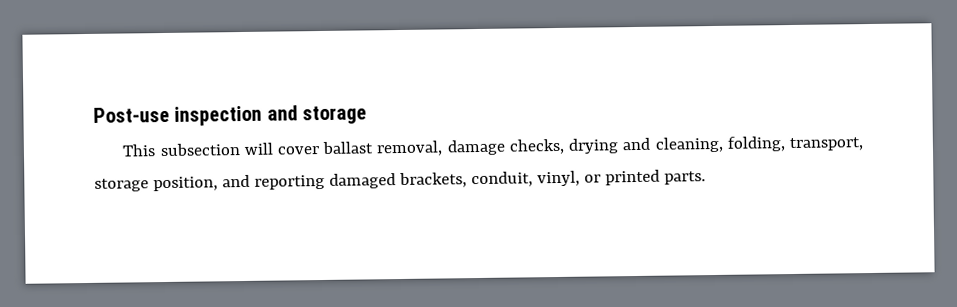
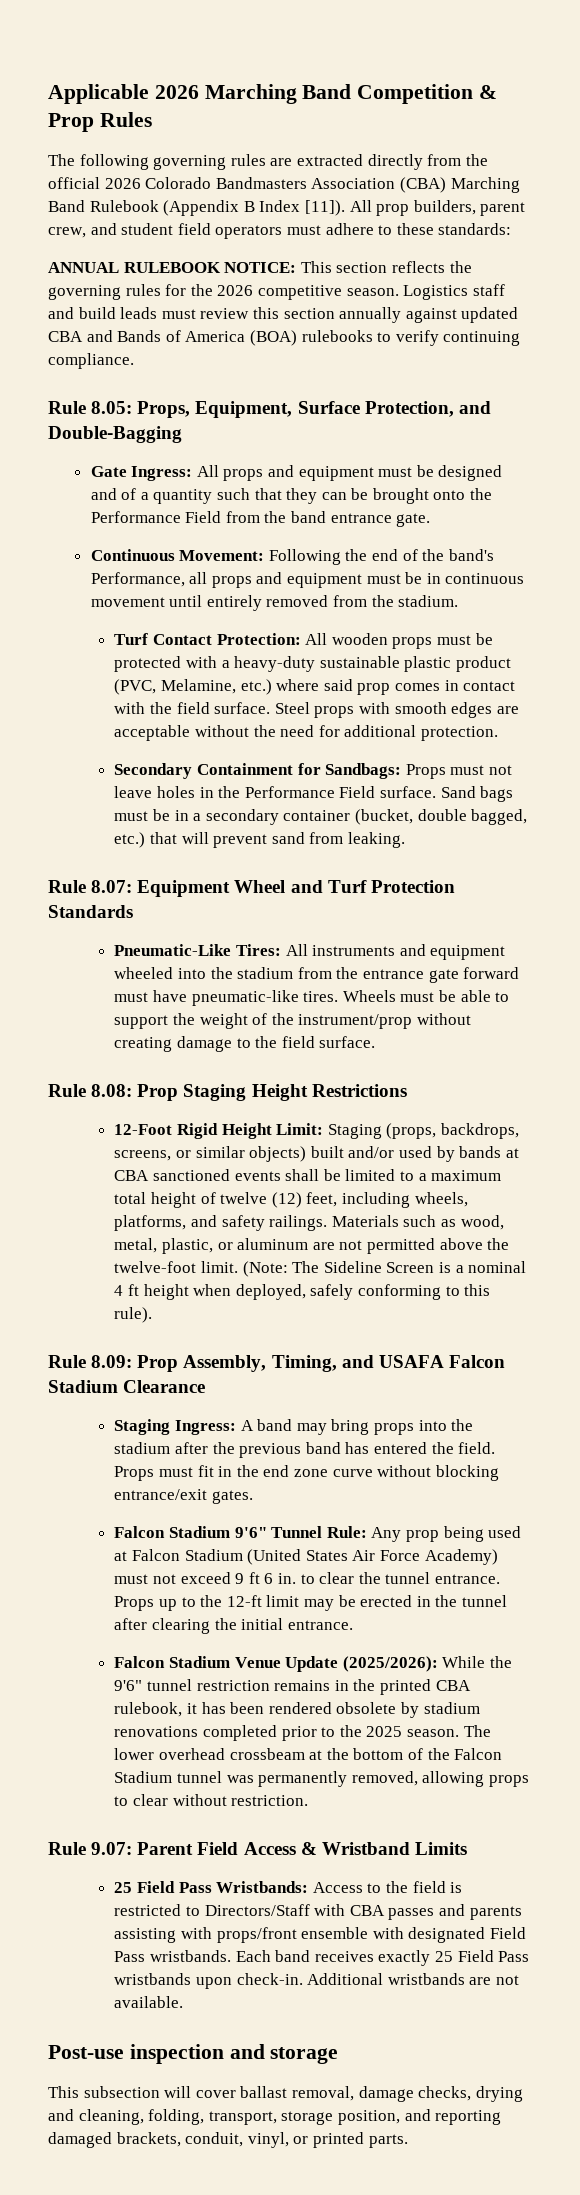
(93, 114) none -> [48,84,498,104] [48,112,152,132] [48,154,488,170] [48,177,520,193] [48,200,526,216] [48,223,512,239] [48,261,472,273] [48,284,505,300] [48,307,519,323] [48,330,521,346] [48,353,134,369] [48,401,491,418] [48,426,182,443] [90,465,503,481] [90,488,493,504] [90,511,431,527] [90,549,494,565] [90,572,525,588] [90,595,459,611] [114,633,493,649] [114,656,512,672] [114,679,516,695] [114,702,519,718] [114,725,499,741] [114,763,513,779] [114,786,514,802] [114,809,528,825] [114,832,406,848] [48,880,455,897] [48,905,133,918] [114,944,506,960] [114,967,520,983] [114,990,510,1006] [114,1013,472,1029] [114,1036,376,1052] [48,1084,407,1101] [114,1123,520,1139] [114,1146,519,1162] [114,1169,502,1181] [114,1192,468,1208] [114,1215,504,1231] [114,1238,510,1254] [114,1261,527,1277] [114,1284,491,1300] [114,1307,153,1323] [48,1355,505,1372] [48,1380,206,1393] [114,1419,474,1435] [114,1442,496,1458] [114,1465,499,1481] [114,1489,254,1504] [114,1526,522,1542] [114,1549,498,1565] [114,1572,500,1584] [114,1595,507,1611] [114,1618,353,1634] [114,1656,513,1672] [114,1679,471,1695] [114,1702,480,1718] [114,1725,491,1741] [114,1748,503,1760] [114,1771,530,1787] [114,1794,309,1806] [48,1842,467,1855] [114,1881,463,1893] [114,1904,522,1920] [114,1927,527,1943] [114,1950,530,1966] [114,1973,520,1989] [114,1996,184,2008] Applicable 2026 Marching Band Competition & Prop Rules // The following governing rules are extracted directly from the official 2026 Colorado Bandmasters Association (CBA) Marching Band Rulebook (Appendix B Index [11]). All prop builders, parent crew, and student field operators must adhere to these standards: // ANNUAL RULEBOOK NOTICE: This section reflects the governing rules for the 2026 competitive season. Logistics staff and build leads must review this section annually against updated CBA and Bands of America (BOA) rulebooks to verify continuing compliance. // Rule 8.05: Props, Equipment, Surface Protection, and Double-Bagging // Gate Ingress: All props and equipment must be designed and of a quantity such that they can be brought onto the Performance Field from the band entrance gate. // Continuous Movement: Following the end of the band's Performance, all props and equipment must be in continuous movement until entirely removed from the stadium. // Turf Contact Protection: All wooden props must be protected with a heavy-duty sustainable plastic product (PVC, Melamine, etc.) where said prop comes in contact with the field surface. Steel props with smooth edges are acceptable without the need for additional protection. // Secondary Containment for Sandbags: Props must not leave holes in the Performance Field surface. Sand bags must be in a secondary container (bucket, double bagged, etc.) that will prevent sand from leaking. // Rule 8.07: Equipment Wheel and Turf Protection Standards // Pneumatic-Like Tires: All instruments and equipment wheeled into the stadium from the entrance gate forward must have pneumatic-like tires. Wheels must be able to support the weight of the instrument/prop without creating damage to the field surface. // Rule 8.08: Prop Staging Height Restrictions // 12-Foot Rigid Height Limit: Staging (props, backdrops, screens, or similar objects) built and/or used by bands at CBA sanctioned events shall be limited to a maximum total height of twelve (12) feet, including wheels, platforms, and safety railings. Materials such as wood, metal, plastic, or aluminum are not permitted above the twelve-foot limit. (Note: The Sideline Screen is a nominal 4 ft height when deployed, safely conforming to this rule). // Rule 8.09: Prop Assembly, Timing, and USAFA Falcon Stadium Clearance // Staging Ingress: A band may bring props into the stadium after the previous band has entered the field. Props must fit in the end zone curve without blocking entrance/exit gates. // Falcon Stadium 9'6" Tunnel Rule: Any prop being used at Falcon Stadium (United States Air Force Academy) must not exceed 9 ft 6 in. to clear the tunnel entrance. Props up to the 12-ft limit may be erected in the tunnel after clearing the initial entrance. // Falcon Stadium Venue Update (2025/2026): While the 9'6" tunnel restriction remains in the printed CBA rulebook, it has been rendered obsolete by stadium renovations completed prior to the 2025 season. The lower overhead crossbeam at the bottom of the Falcon Stadium tunnel was permanently removed, allowing props to clear without restriction. // Rule 9.07: Parent Field Access & Wristband Limits // 25 Field Pass Wristbands: Access to the field is restricted to Directors/Staff with CBA passes and parents assisting with props/front ensemble with designated Field Pass wristbands. Each band receives exactly 25 Field Pass wristbands upon check-in. Additional wristbands are not available. //

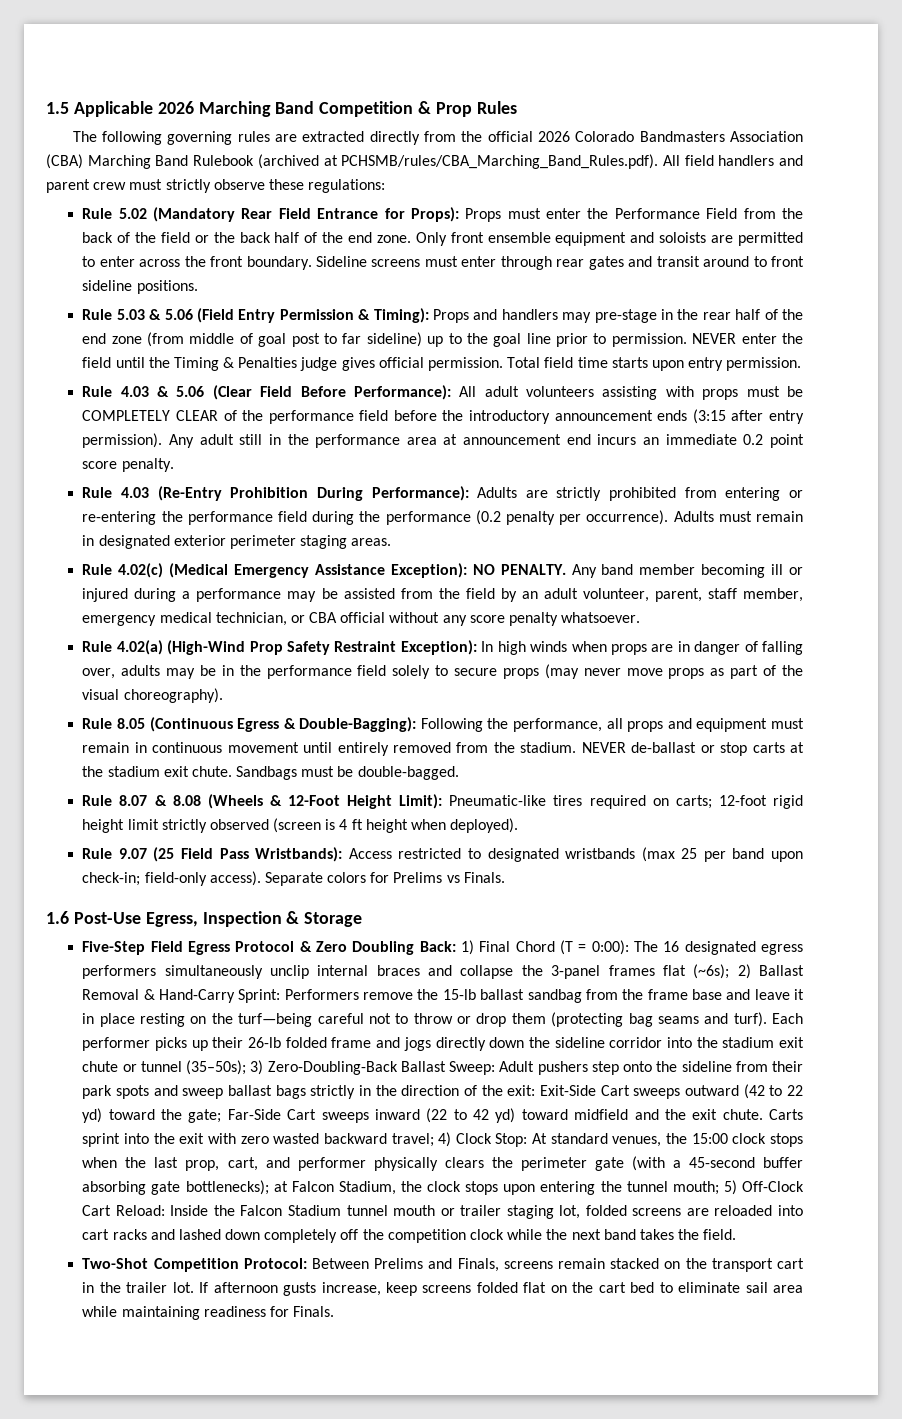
(48, 94) none -> [46,102,69,114] 1.5
[163,200,526,216] [48,223,512,239] [48,261,472,273] [48,284,505,300] [48,307,519,323] [48,330,521,346] [48,353,134,369] [48,401,491,418] [48,426,182,443] [90,465,503,481] [90,488,466,504] (Appendix B Index [11]). All prop builders, parent crew, and student field operators must adhere to these standards: // ANNUAL RULEBOOK NOTICE: This section reflects the governing rules for the 2026 competitive season. Logistics staff and build leads must review this section annually against updated CBA and Bands of America (BOA) rulebooks to verify continuing compliance. // Rule 8.05: Props, Equipment, Surface Protection, and Double-Bagging // Gate Ingress: All props and equipment must be designed and of a quantity such that they can be brought onto -> [257,154,804,169] [46,179,386,193] [82,207,582,222] (archived at PCHSMB/rules/CBA_Marching_Band_Rules.pdf). All field handlers and parent crew must strictly observe these regulations: // Rule 5.02 (Mandatory Rear Field Entrance for Props): Props must enter
[290,511,431,527] [90,549,494,565] [90,572,185,587] band entrance gate. // Continuous Movement: Following the end of the band's Performance, -> [82,232,803,246] [82,256,804,270] [82,280,198,294] [82,308,804,323] [82,332,803,347] [82,357,802,371] [82,385,804,400] [82,409,804,424] [82,433,804,448] [82,458,174,472] [82,486,803,501] [82,510,803,525] [82,535,392,549] [82,563,803,578] [82,588,804,602] [82,612,641,626] [82,640,804,655] [82,664,803,679] [82,688,223,703] [82,717,603,732] back of the field or the back half of the end zone. Only front ensemble equipment and soloists are permitted to enter across the front boundary. Sideline screens must enter through rear gates and transit around to front sideline positions. // Rule 5.03 & 5.06 (Field Entry Permission & Timing): Props and handlers may pre-stage in the rear half of the end zone (from middle of goal post to far sideline) up to the goal line prior to permission. NEVER enter the field until the Timing & Penalties judge gives official permission. Total field time starts upon entry permission. // Rule 4.03 & 5.06 (Clear Field Before Performance): All adult volunteers assisting with props must be COMPLETELY CLEAR of the performance field before the introductory announcement ends (3:15 after entry permission). Any adult still in the performance area at announcement end incurs an immediate 0.2 point score penalty. // Rule 4.03 (Re-Entry Prohibition During Performance): Adults are strictly prohibited from entering or re-entering the performance field during the performance (0.2 penalty per occurrence). Adults must remain in designated exterior perimeter staging areas. // Rule 4.02(c) (Medical Emergency Assistance Exception): NO PENALTY. Any band member becoming ill or injured during a performance may be assisted from the field by an adult volunteer, parent, staff member, emergency medical technician, or CBA official without any score penalty whatsoever. // Rule 4.02(a) (High-Wind Prop Safety Restraint Exception): In high winds when props are in danger of falling over, adults may be in the performance field solely to secure props (may never move props as part of the visual choreography). // Rule 8.05 (Continuous Egress & Double-Bagging): Following the performance,
[405,572,423,584] be -> [82,742,130,753] remain
[114,633,493,649] [114,656,512,672] [114,679,516,695] [114,702,519,718] [114,725,499,741] [114,763,513,779] [114,786,514,802] [114,809,528,825] [114,832,406,848] [48,880,455,897] [48,905,133,918] [114,944,506,960] [114,967,520,983] [114,990,510,1006] [114,1013,472,1029] [114,1036,376,1052] [48,1084,407,1101] [114,1123,520,1139] [114,1146,519,1162] [114,1169,502,1181] [114,1192,468,1208] [114,1215,504,1231] [114,1238,510,1254] [114,1261,527,1277] [114,1284,491,1300] [114,1307,153,1323] [48,1355,505,1372] [48,1380,206,1393] [114,1419,474,1435] [114,1442,496,1458] [114,1465,499,1481] [114,1489,254,1504] [114,1526,522,1542] [114,1549,498,1565] [114,1572,500,1584] [114,1595,507,1611] [114,1618,353,1634] [114,1656,513,1672] [114,1679,471,1695] [114,1702,480,1718] [114,1725,491,1741] [114,1748,503,1760] [114,1771,530,1787] [114,1794,309,1806] [48,1842,467,1855] [114,1881,463,1893] [114,1904,522,1920] [114,1927,527,1943] [114,1950,530,1966] [114,1973,520,1989] [114,1996,184,2008] [48,2044,339,2064] [48,2086,523,2102] [48,2109,502,2125] [48,2132,408,2148] // Turf Contact Protection: All wooden props must be protected with a heavy-duty sustainable plastic product (PVC, Melamine, etc.) where said prop comes in contact with the field surface. Steel props with smooth edges are acceptable without the need for additional protection. // Secondary Containment for Sandbags: Props must not leave holes in the Performance Field surface. Sand bags must be in a secondary container (bucket, double bagged, etc.) that will prevent sand from leaking. // Rule 8.07: Equipment Wheel and Turf Protection Standards // Pneumatic-Like Tires: All instruments and equipment wheeled into the stadium from the entrance gate forward must have pneumatic-like tires. Wheels must be able to support the weight of the instrument/prop without creating damage to the field surface. // Rule 8.08: Prop Staging Height Restrictions // 12-Foot Rigid Height Limit: Staging (props, backdrops, screens, or similar objects) built and/or used by bands at CBA sanctioned events shall be limited to a maximum total height of twelve (12) feet, including wheels, platforms, and safety railings. Materials such as wood, metal, plastic, or aluminum are not permitted above the twelve-foot limit. (Note: The Sideline Screen is a nominal 4 ft height when deployed, safely conforming to this rule). // Rule 8.09: Prop Assembly, Timing, and USAFA Falcon Stadium Clearance // Staging Ingress: A band may bring props into the stadium after the previous band has entered the field. Props must fit in the end zone curve without blocking entrance/exit gates. // Falcon Stadium 9'6" Tunnel Rule: Any prop being used at Falcon Stadium (United States Air Force Academy) must not exceed 9 ft 6 in. to clear the tunnel entrance. Props up to the 12-ft limit may be erected in the tunnel after clearing the initial entrance. // Falcon Stadium Venue Update (2025/2026): While the 9'6" tunnel restriction remains in the printed CBA rulebook, it has been rendered obsolete by stadium renovations completed prior to the 2025 season. The lower overhead crossbeam at the bottom of the Falcon Stadium tunnel was permanently removed, allowing props to clear without restriction. // Rule 9.07: Parent Field Access & Wristband Limits // 25 Field Pass Wristbands: Access to the field is restricted to Directors/Staff with CBA passes and parents assisting with props/front ensemble with designated Field Pass wristbands. Each band receives exactly 25 Field Pass wristbands upon check-in. Additional wristbands are not available. // Post-use inspection and storage // This subsection will cover ballast removal, damage checks, drying and cleaning, folding, transport, storage position, and reporting damaged brackets, conduit, vinyl, or printed parts. -> [581,742,804,756] [82,766,459,780] [82,794,804,809] [82,818,519,833] [82,847,803,862] [82,871,505,886] [46,911,363,927] [82,940,803,955] [82,964,804,979] [82,989,805,1003] [82,1012,803,1027] [82,1037,804,1051] [82,1060,804,1075] [82,1084,804,1099] [82,1108,803,1123] [82,1132,803,1147] [82,1156,803,1171] [82,1180,805,1195] [82,1205,804,1219] [82,1229,737,1243] [82,1258,804,1272] [82,1282,804,1296] [82,1306,335,1320] NEVER de-ballast or stop carts at the stadium exit chute. Sandbags must be double-bagged. // Rule 8.07 & 8.08 (Wheels & 12-Foot Height Limit): Pneumatic-like tires required on carts; 12-foot rigid height limit strictly observed (screen is 4 ft height when deployed). // Rule 9.07 (25 Field Pass Wristbands): Access restricted to designated wristbands (max 25 per band upon check-in; field-only access). Separate colors for Prelims vs Finals. // 1.6 Post-Use Egress, Inspection & Storage // Five-Step Field Egress Protocol & Zero Doubling Back: 1) Final Chord (T = 0:00): The 16 designated egress performers simultaneously unclip internal braces and collapse the 3-panel frames flat (~6s); 2) Ballast Removal & Hand-Carry Sprint: Performers remove the 15-lb ballast sandbag from the frame base and leave it in place resting on the turf—being careful not to throw or drop them (protecting bag seams and turf). Each performer picks up their 26-lb folded frame and jogs directly down the sideline corridor into the stadium exit chute or tunnel (35–50s); 3) Zero-Doubling-Back Ballast Sweep: Adult pushers step onto the sideline from their park spots and sweep ballast bags strictly in the direction of the exit: Exit-Side Cart sweeps outward (42 to 22 yd) toward the gate; Far-Side Cart sweeps inward (22 to 42 yd) toward midfield and the exit chute. Carts sprint into the exit with zero wasted backward travel; 4) Clock Stop: At standard venues, the 15:00 clock stops when the last prop, cart, and performer physically clears the perimeter gate (with a 45-second buffer absorbing gate bottlenecks); at Falcon Stadium, the clock stops upon entering the tunnel mouth; 5) Off-Clock Cart Reload: Inside the Falcon Stadium tunnel mouth or trailer staging lot, folded screens are reloaded into cart racks and lashed down completely off the competition clock while the next band takes the field. // Two-Shot Competition Protocol: Between Prelims and Finals, screens remain stacked on the transport cart in the trailer lot. If afternoon gusts increase, keep screens folded flat on the cart bed to eliminate sail area while maintaining readiness for Finals.

